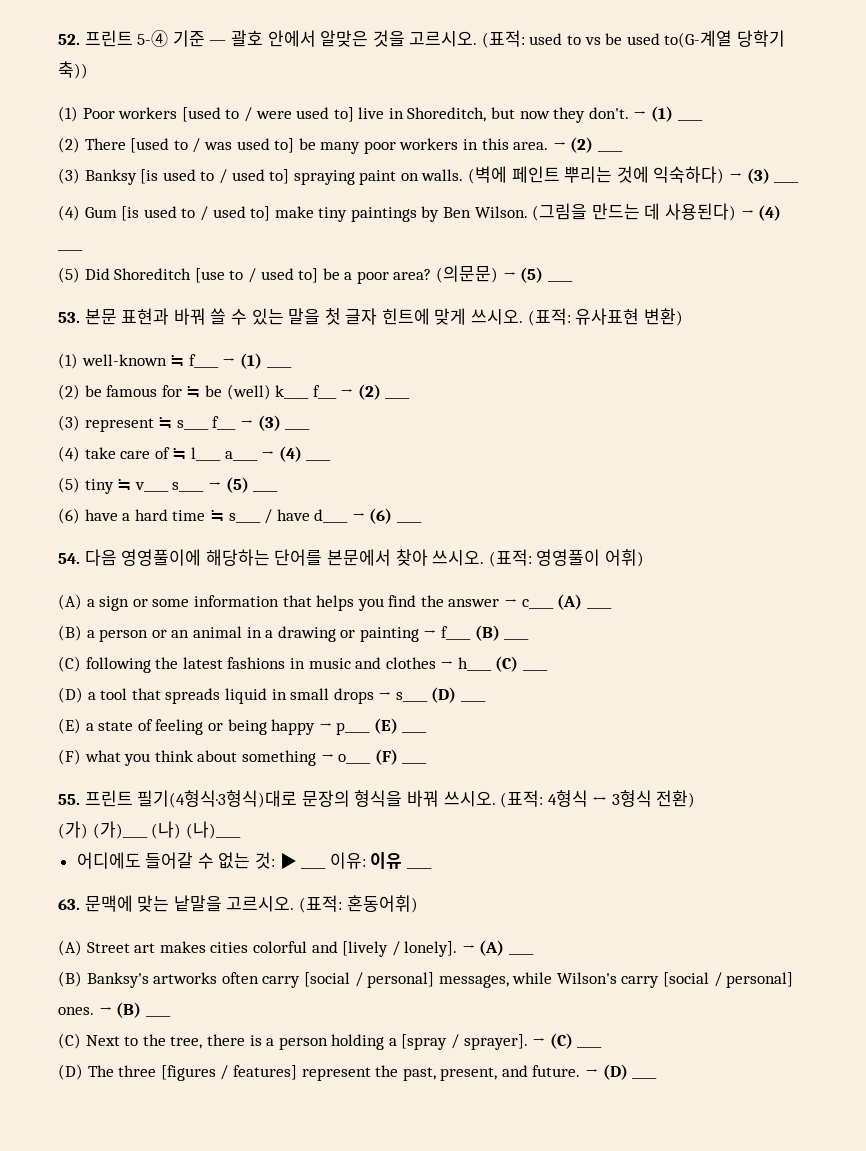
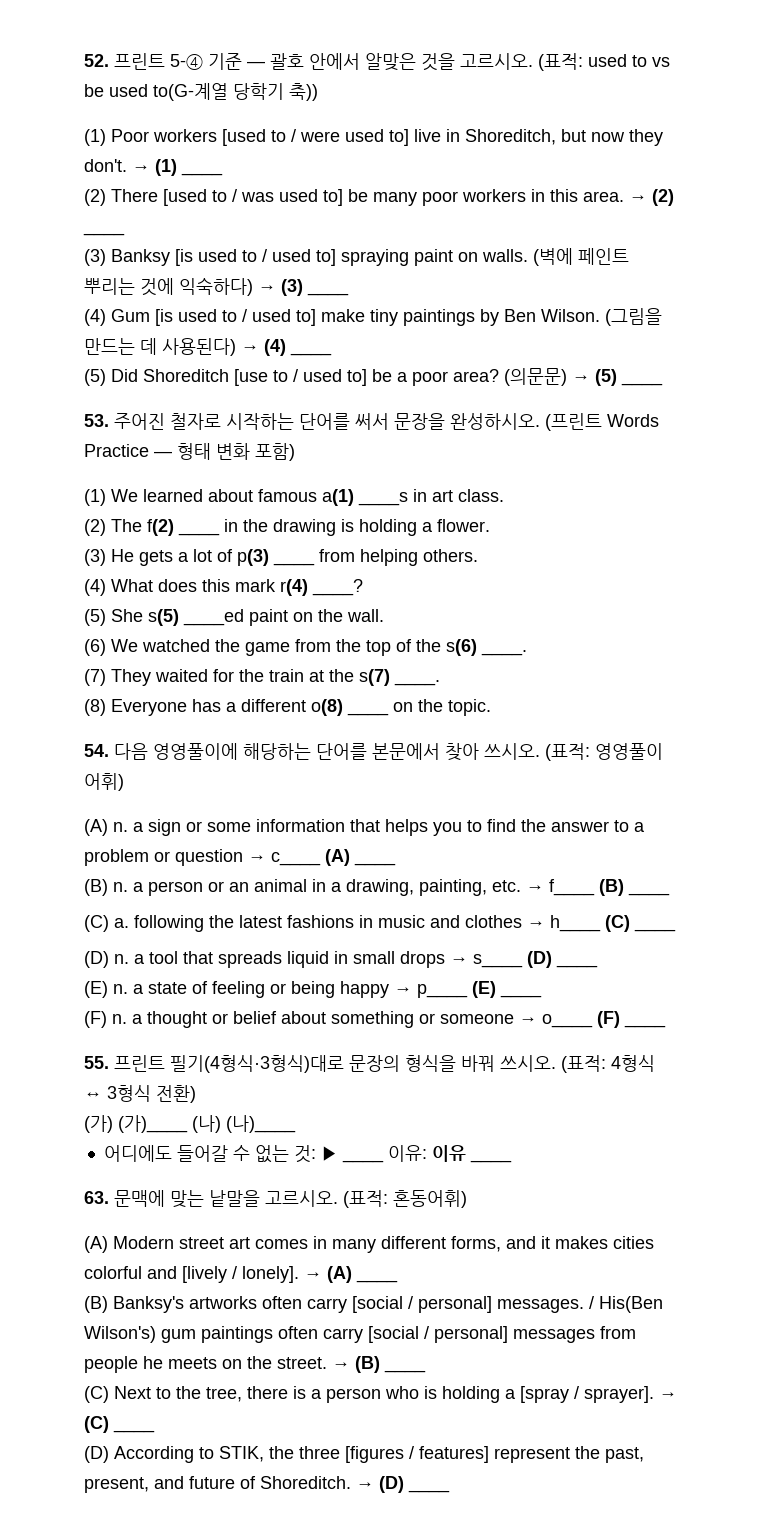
[84,308,683,326] [58,353,292,369] [58,384,411,400] [58,415,311,432] [58,446,332,462] [58,477,279,494] [58,508,423,524] 본문 표현과 바꿔 쓸 수 있는 말을 첫 글자 힌트에 맞게 쓰시오. (표적: 유사표현 변환) // (1) well-known ≒ f____ → (1) ____ // (2) be famous for ≒ be (well) k____ f___ → (2) ____ // (3) represent ≒ s____ f___ → (3) ____ // (4) take care of ≒ l____ a____ → (4) ____ // (5) tiny ≒ v____ s____ → (5) ____ // (6) have a hard time ≒ s____ / have d____ → (6) ____ -> [114,413,659,431] [84,443,295,461] [84,489,504,506] [84,519,220,536] [224,519,490,536] [84,549,315,566] [319,549,478,566] [84,579,363,596] [84,609,384,626] [84,639,527,656] [84,669,440,686] [84,699,389,716] [393,699,491,716] 주어진 철자로 시작하는 단어를 써서 문장을 완성하시오. (프린트 Words Practice — 형태 변화 포함) // (1) We learned about famous a(1) ____s in art class. // (2) The f(2) ____ in the drawing is holding a flower. // (3) He gets a lot of p(3) ____ from helping others. // (4) What does this mark r(4) ____? // (5) She s(5) ____ed paint on the wall. // (6) We watched the game from the top of the s(6) ____. // (7) They waited for the train at the s(7) ____. // (8) Everyone has a different o(8) ____ on the topic.
(82, 602) none -> [113,822,128,832] n.
(384, 604) none -> [467,820,482,832] to
(500, 603) none -> [614,820,645,832] [84,849,243,866] to a problem or question
(82, 633) none -> [113,882,128,892] n.
[277,626,419,642] drawing or painting -> [346,879,521,896] drawing, painting, etc.
(81, 664) none -> [114,918,129,928] a.
(83, 695) none -> [114,954,129,964] n.
(81, 726) none -> [113,984,128,994] n.
[84,750,316,766] what you think about something -> [112,1011,514,1028] n. a thought or belief about something or someone
[86,942,156,953] Street art -> [113,1236,550,1253] Modern street art comes in many different forms, and it
[438,972,794,988] [58,1007,94,1015] messages, while Wilson's carry [social / personal] ones. -> [497,1296,663,1313] [84,1326,636,1343] [84,1356,327,1373] messages. / His(Ben Wilson's) gum paintings often carry [social / personal] messages from people he meets on the street.
(328, 1043) none -> [385,1386,437,1399] who is
[87,1065,114,1077] The -> [114,1446,294,1463] According to STIK, the
[532,1065,581,1077] future. -> [189,1476,351,1489] future of Shoreditch.

